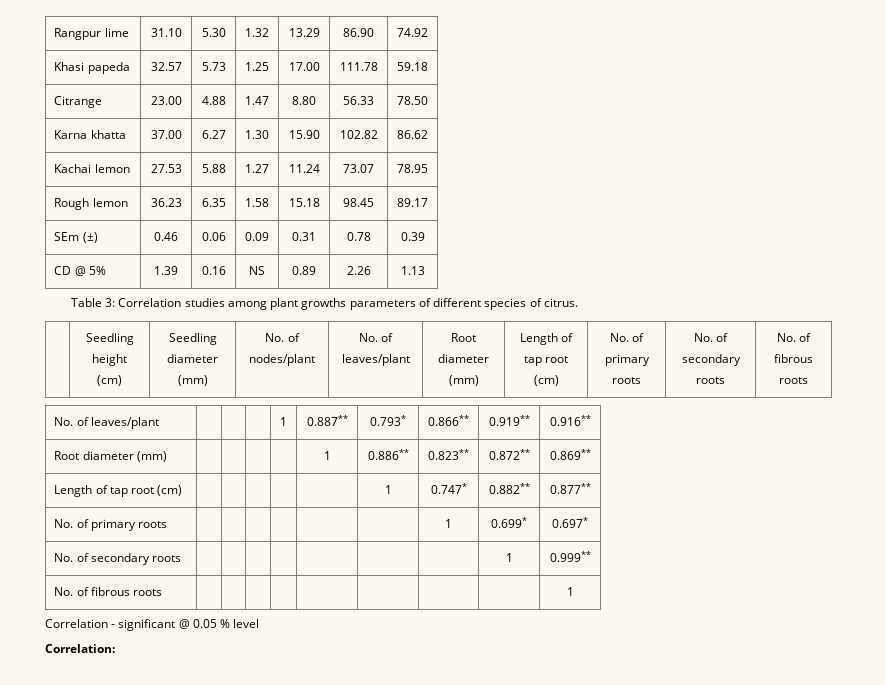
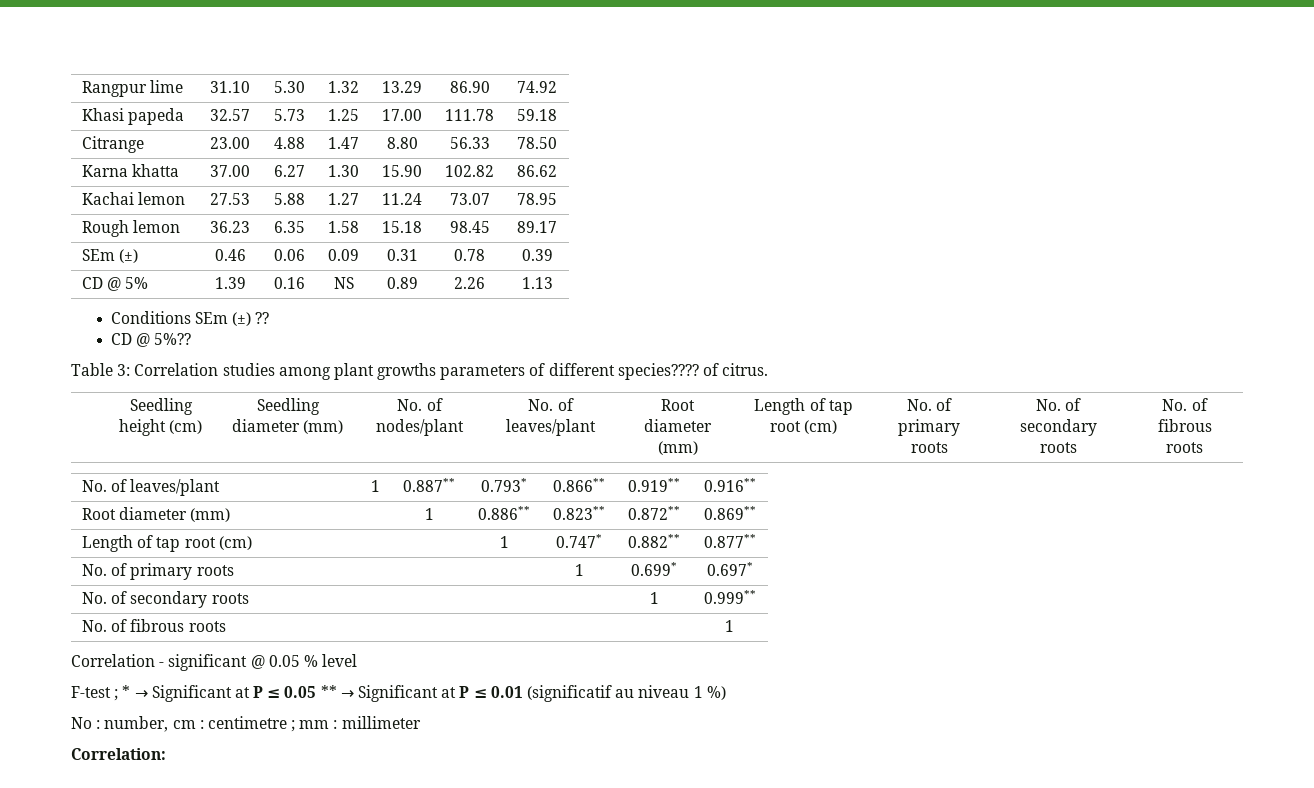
(425, 270) none -> [110,311,270,326] [110,333,192,347] // Conditions SEm (±) ?? // CD @ 5%??
[484,298,527,310] species -> [617,363,699,380] species????
(260, 623) none -> [71,685,726,702] [71,716,421,732] // F-test ; * → Significant at P ≤ 0.05 ** → Significant at P ≤ 0.01 (significatif au niveau 1 %) // No : number, cm : centimetre ; mm : millimeter

